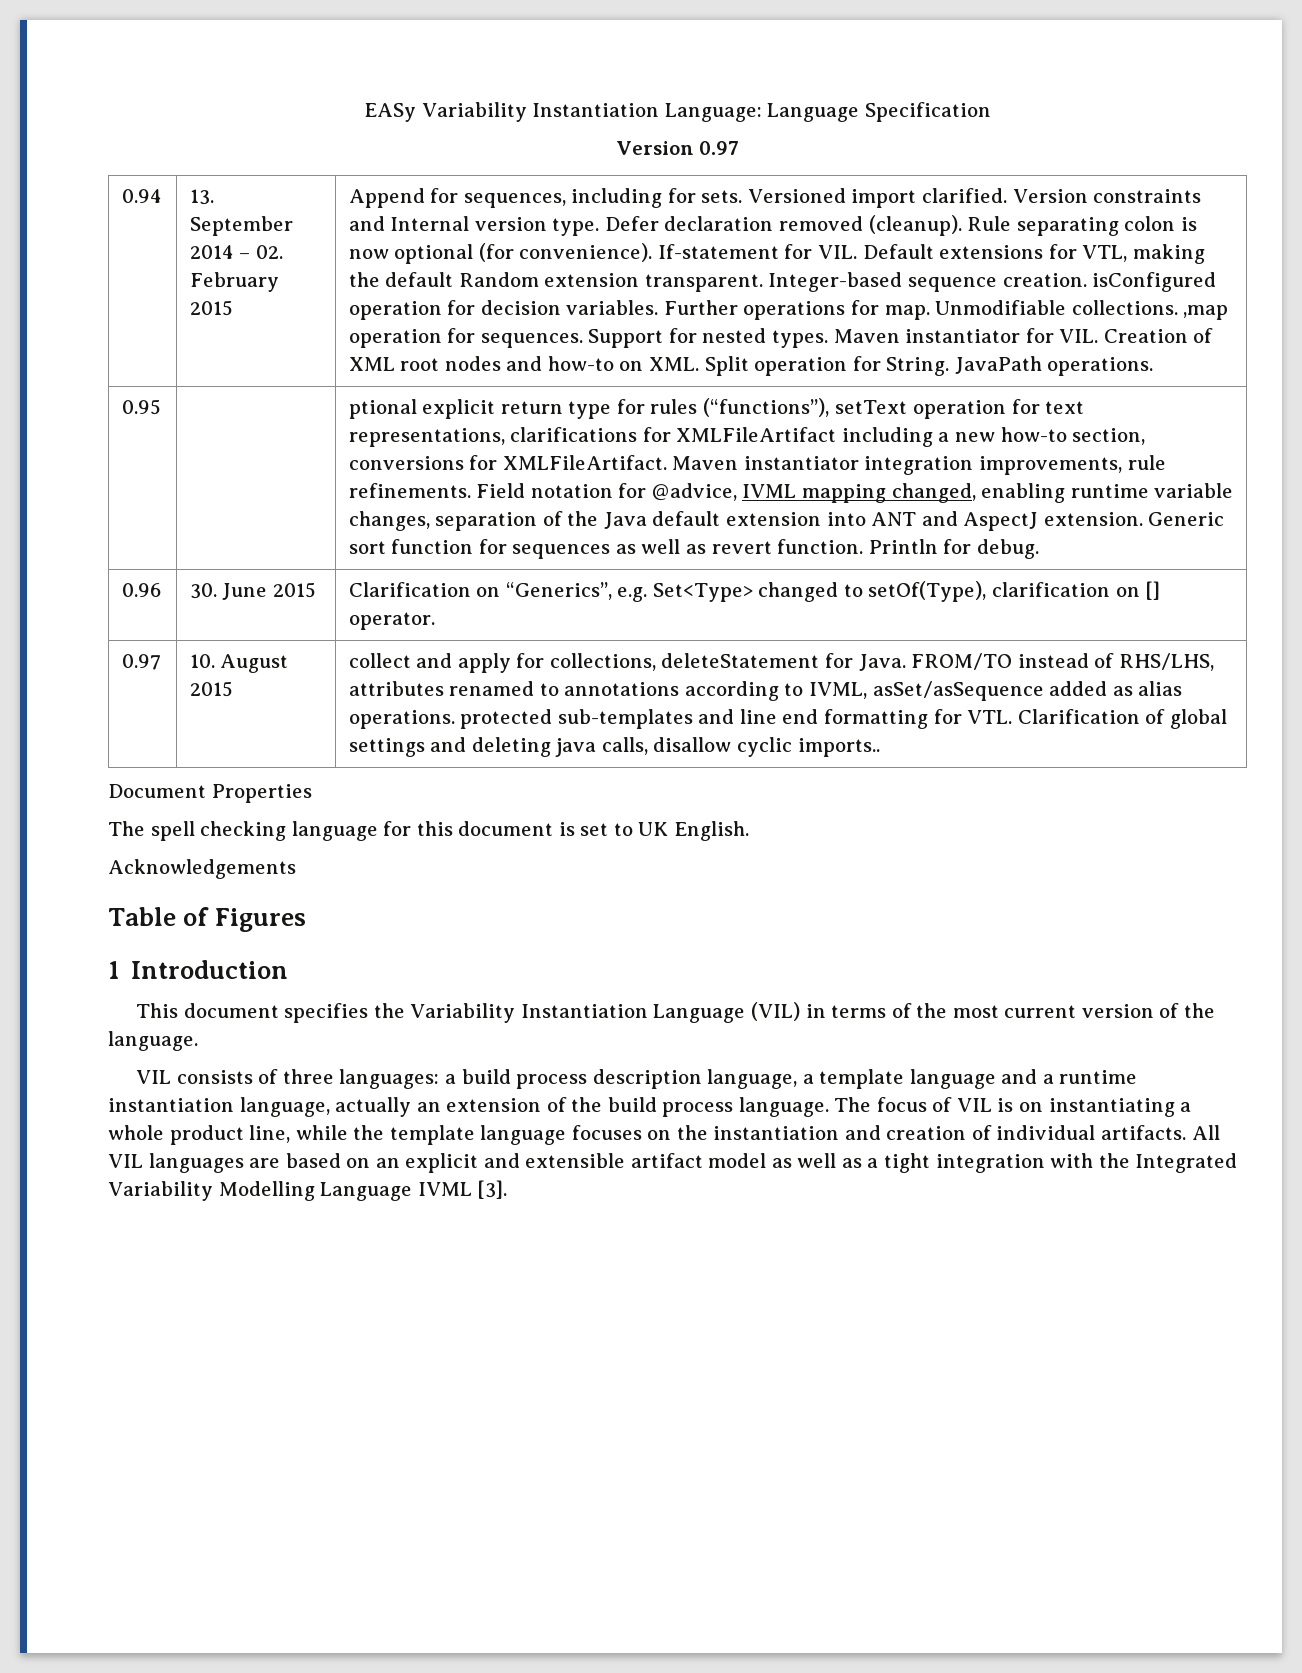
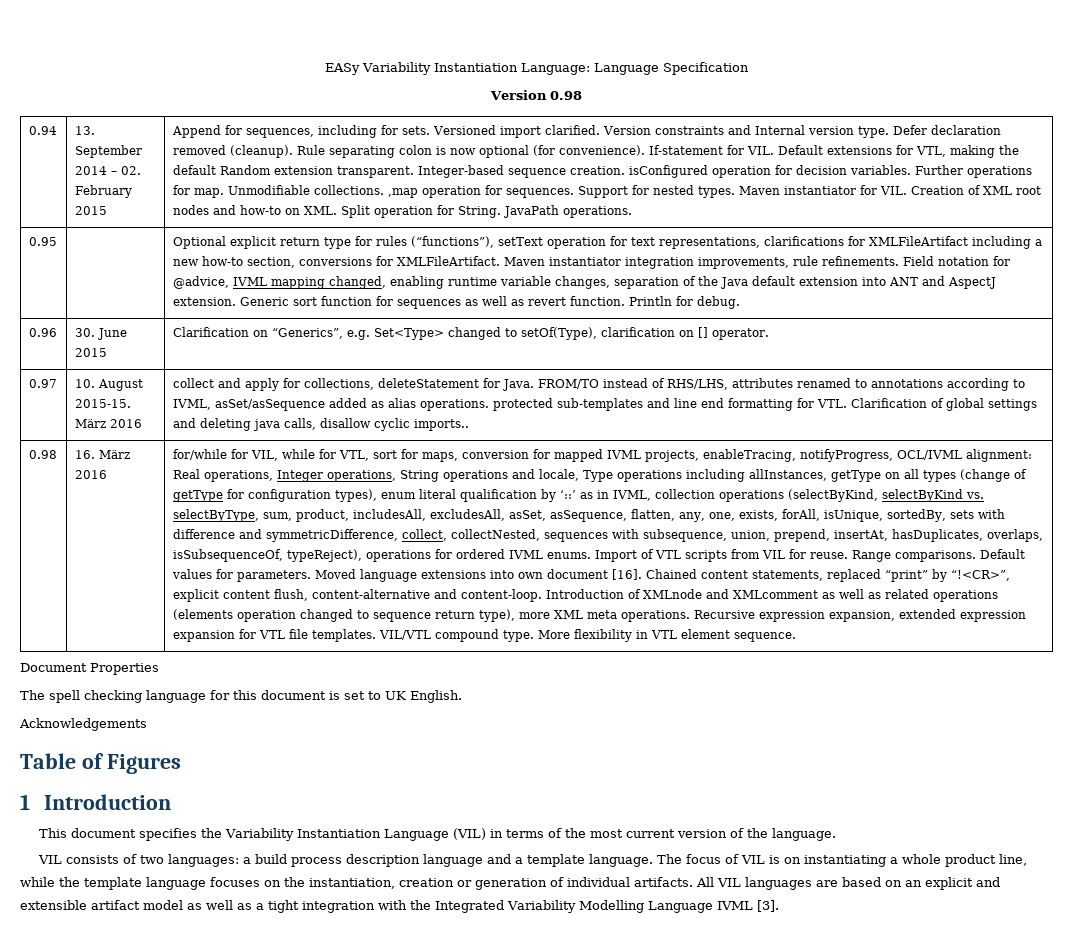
[699,141,740,155] 0.97 -> [549,91,582,100] 0.98
[348,399,417,419] ptional -> [172,236,226,249] Optional
[189,681,233,697] 2015 -> [74,399,131,408] [74,419,142,428] 2015-15. März 2016
(880, 747) none -> [28,450,57,459] [74,450,130,459] [74,470,107,479] [172,449,1032,462] [172,469,1027,482] [172,489,984,502] [172,509,1005,522] [172,529,1043,542] [172,549,1025,562] [171,569,1010,582] [172,589,998,602] [172,609,1026,622] [172,629,796,642] // 0.98 | 16. März 2016 | for/while for VIL, while for VTL, sort for maps, conversion for mapped IVML projects, enableTracing, notifyProgress, OCL/IVML alignment: Real operations, Integer operations, String operations and locale, Type operations including allInstances, getType on all types (change of getType for configuration types), enum literal qualification by ‘::’ as in IVML, collection operations (selectByKind, selectByKind vs. selectByType, sum, product, includesAll, excludesAll, asSet, asSequence, flatten, any, one, exists, forAll, isUnique, sortedBy, sets with difference and symmetricDifference, collect, collectNested, sequences with subsequence, union, prepend, insertAt, hasDuplicates, overlaps, isSubsequenceOf, typeReject), operations for ordered IVML enums. Import of VTL scripts from VIL for reuse. Range comparisons. Default values for parameters. Moved language extensions into own document [16]. Chained content statements, replaced “print” by “!<CR>”, explicit content flush, content-alternative and content-loop. Introduction of XMLnode and XMLcomment as well as related operations (elements operation changed to sequence return type), more XML meta operations. Recursive expression expansion, extended expression expansion for VTL file templates. VIL/VTL compound type. More flexibility in VTL element sequence.
[282,1069,334,1084] three -> [140,855,165,864] two
[707,1069,1138,1089] [108,1097,734,1117] language, a template language and a runtime instantiation language, actually an extension of the build process -> [423,854,586,867] language and a template
[713,1125,967,1140] instantiation and creation -> [309,878,547,890] instantiation, creation or generation

